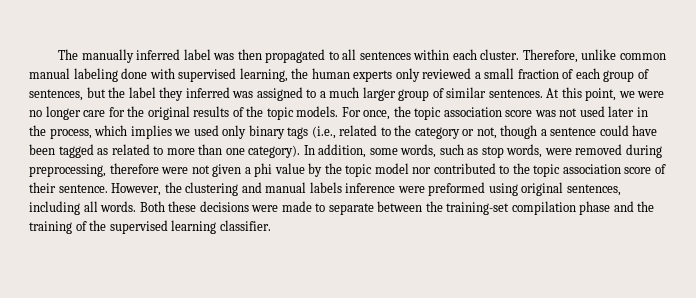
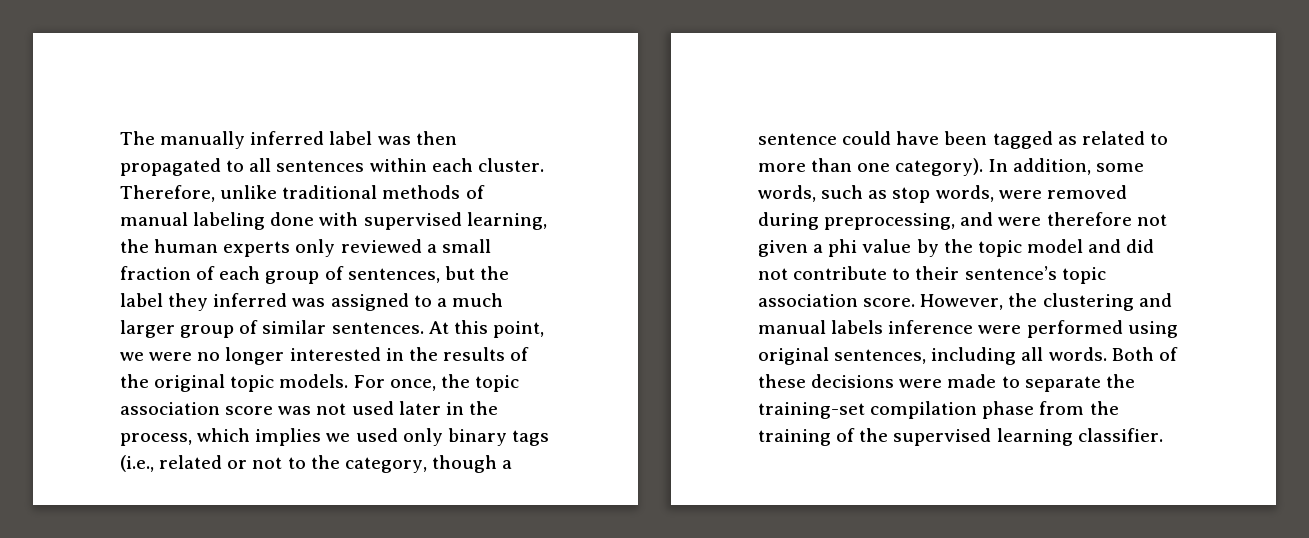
[619,53,666,60] common -> [282,185,485,199] traditional methods of
[83,106,190,120] care for the original -> [289,347,438,361] interested in the
(264, 111) none -> [154,374,226,392] original
[380,125,497,139] to the category or not, -> [227,455,427,473] or not to the category,
[109,163,189,174] therefore were -> [960,212,1132,226] and were therefore
[412,163,666,177] [29,182,108,193] nor contributed to the topic association score of their sentence. -> [1088,239,1155,253] [758,266,1106,284] [758,294,916,307] and did not contribute to their sentence’s topic association score.
[428,182,486,196] preformed -> [1026,320,1123,338] performed
(165, 206) none -> [1158,347,1178,361] of
[377,201,423,212] between -> (1101, 384) none
[613,201,634,212] and -> [1039,401,1085,415] from

